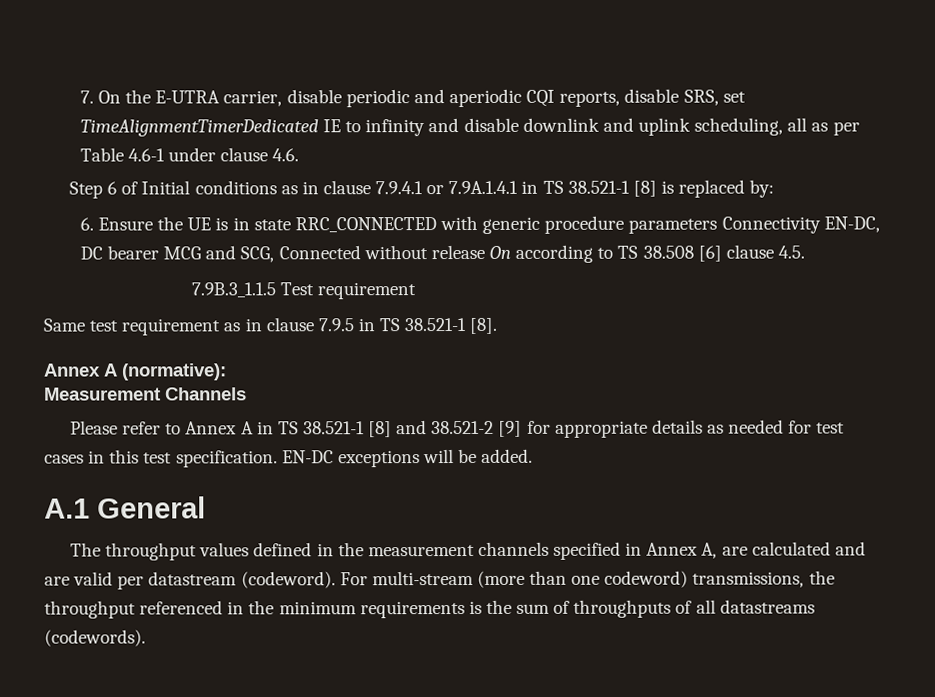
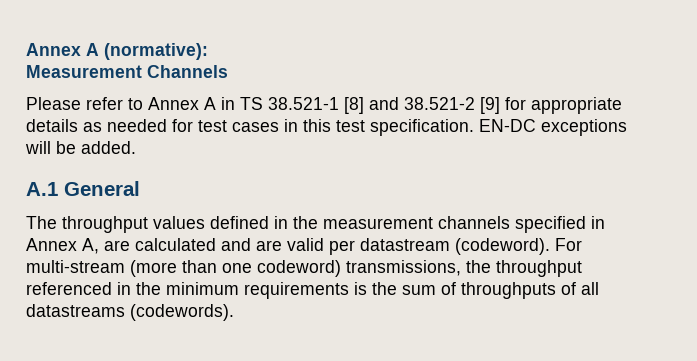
[79,88,746,108] [79,117,860,137] [79,147,300,162] [69,179,775,199] [79,215,880,234] [79,244,805,263] [190,282,417,300] [43,317,498,336] 7. On the E-UTRA carrier, disable periodic and aperiodic CQI reports, disable SRS, set TimeAlignmentTimerDedicated IE to infinity and disable downlink and uplink scheduling, all as per Table 4.6-1 under clause 4.6. // Step 6 of Initial conditions as in clause 7.9.4.1 or 7.9A.1.4.1 in TS 38.521-1 [8] is replaced by: // 6. Ensure the UE is in state RRC_CONNECTED with generic procedure parameters Connectivity EN-DC, DC bearer MCG and SCG, Connected without release On according to TS 38.508 [6] clause 4.5. // 7.9B.3_1.1.5 Test requirement // Same test requirement as in clause 7.9.5 in TS 38.521-1 [8]. // -> (26, 49) none

